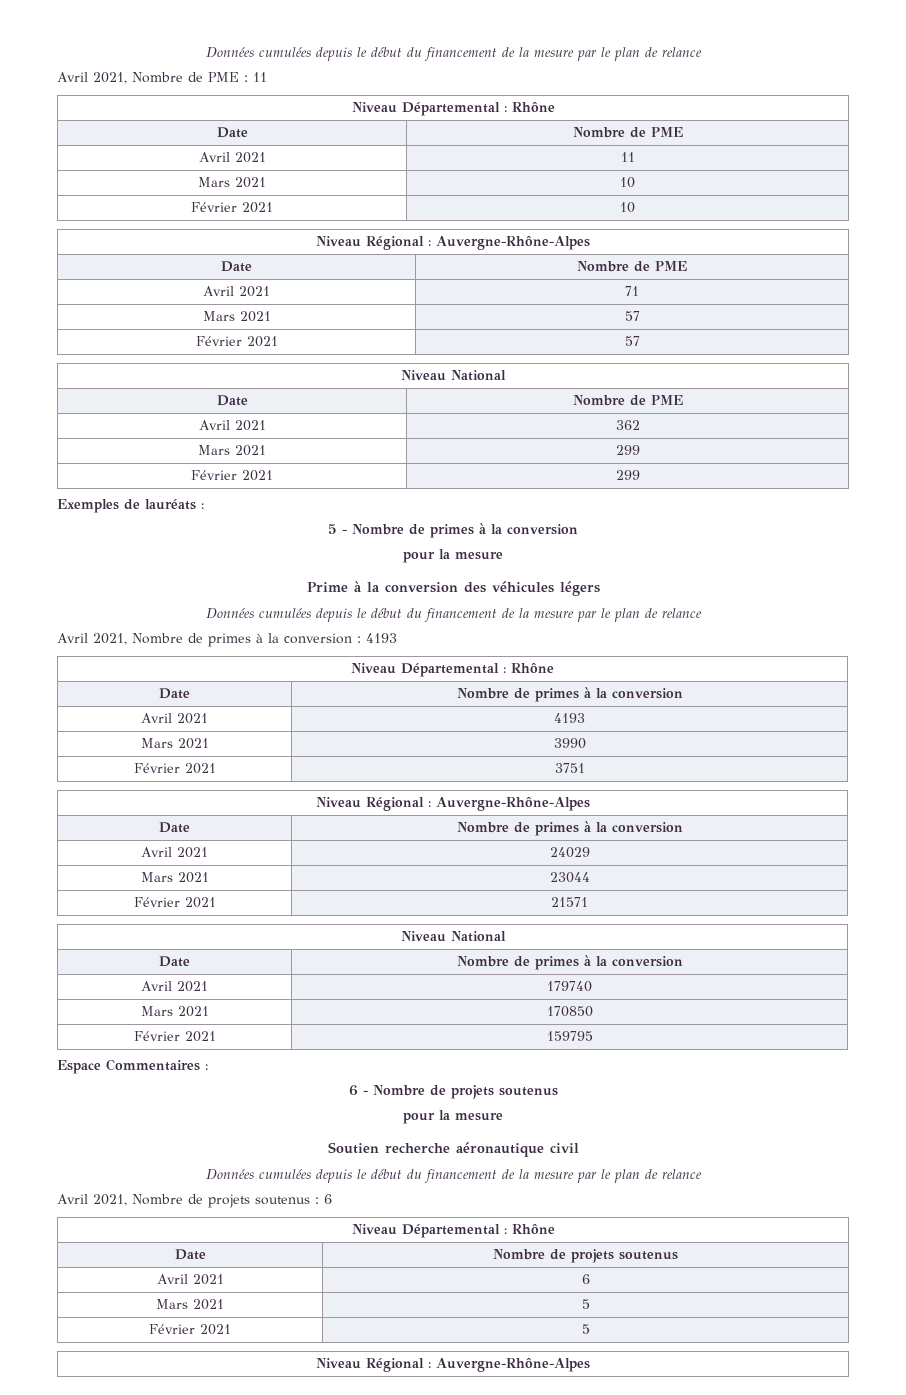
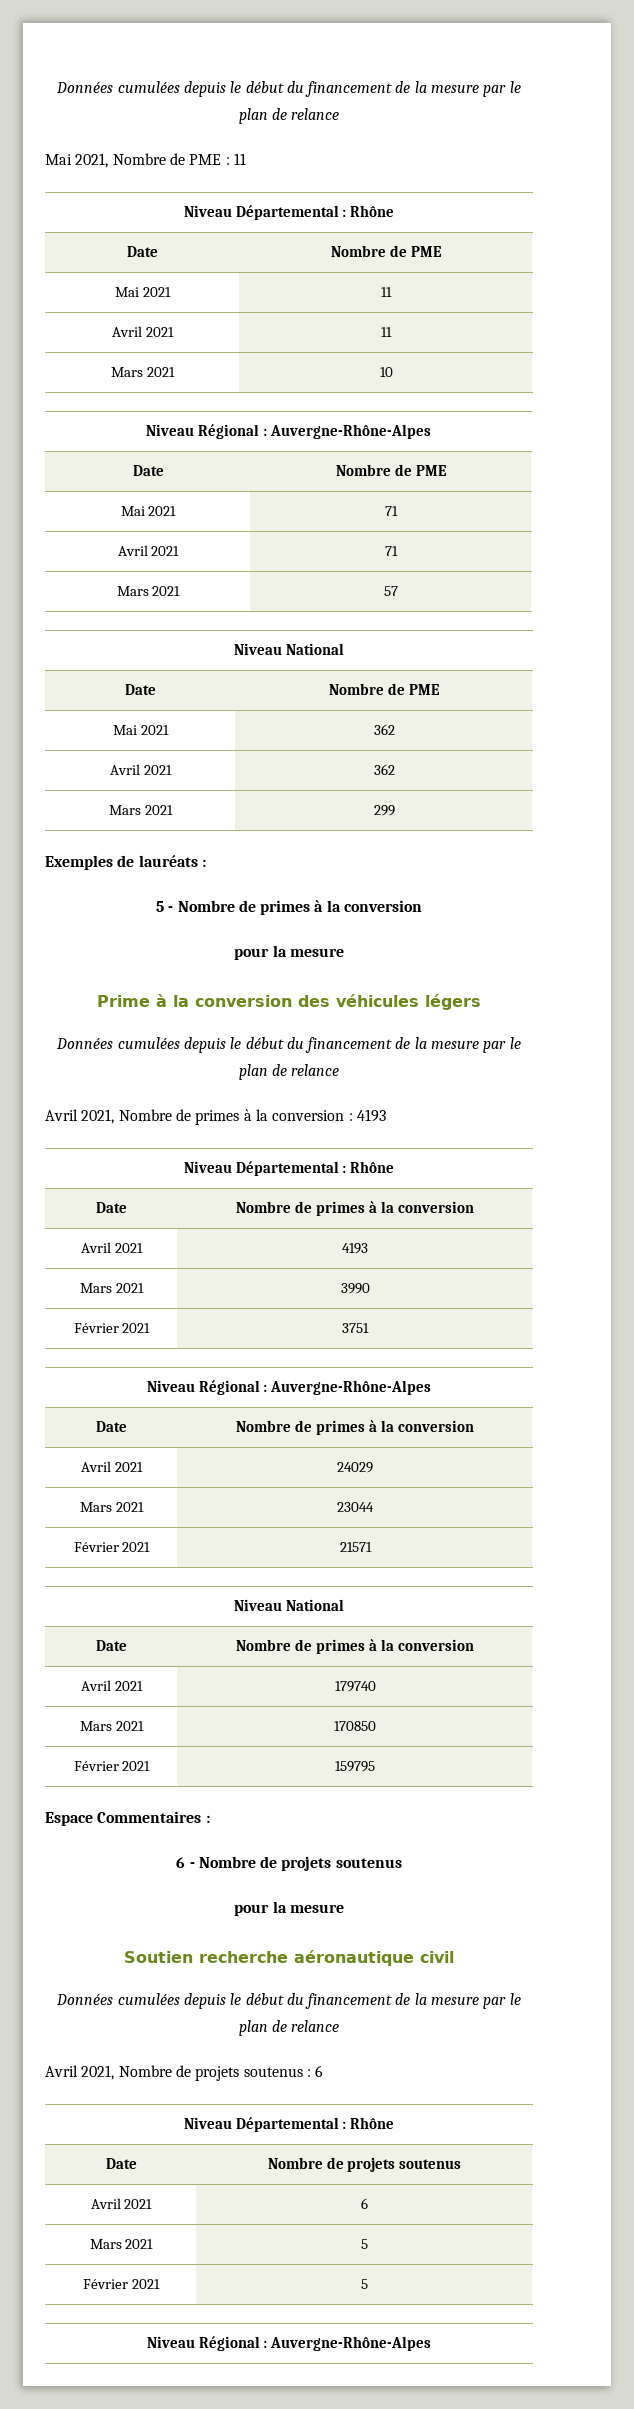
[57,72,88,82] Avril -> [45,154,72,165] Mai
(683, 132) none -> [115,287,171,297] [381,287,392,297] // Mai 2021 | 11
[191,202,273,213] [620,202,635,213] // Février 2021 | 10 -> (393, 372) none
(687, 266) none -> [120,506,177,516] [385,506,398,516] // Mai 2021 | 71
[195,336,278,347] [624,336,640,346] // Février 2021 | 57 -> (398, 591) none
(683, 400) none -> [113,725,169,735] [373,724,395,735] // Mai 2021 | 362
[191,470,273,481] [615,470,640,480] // Février 2021 | 299 -> (395, 810) none

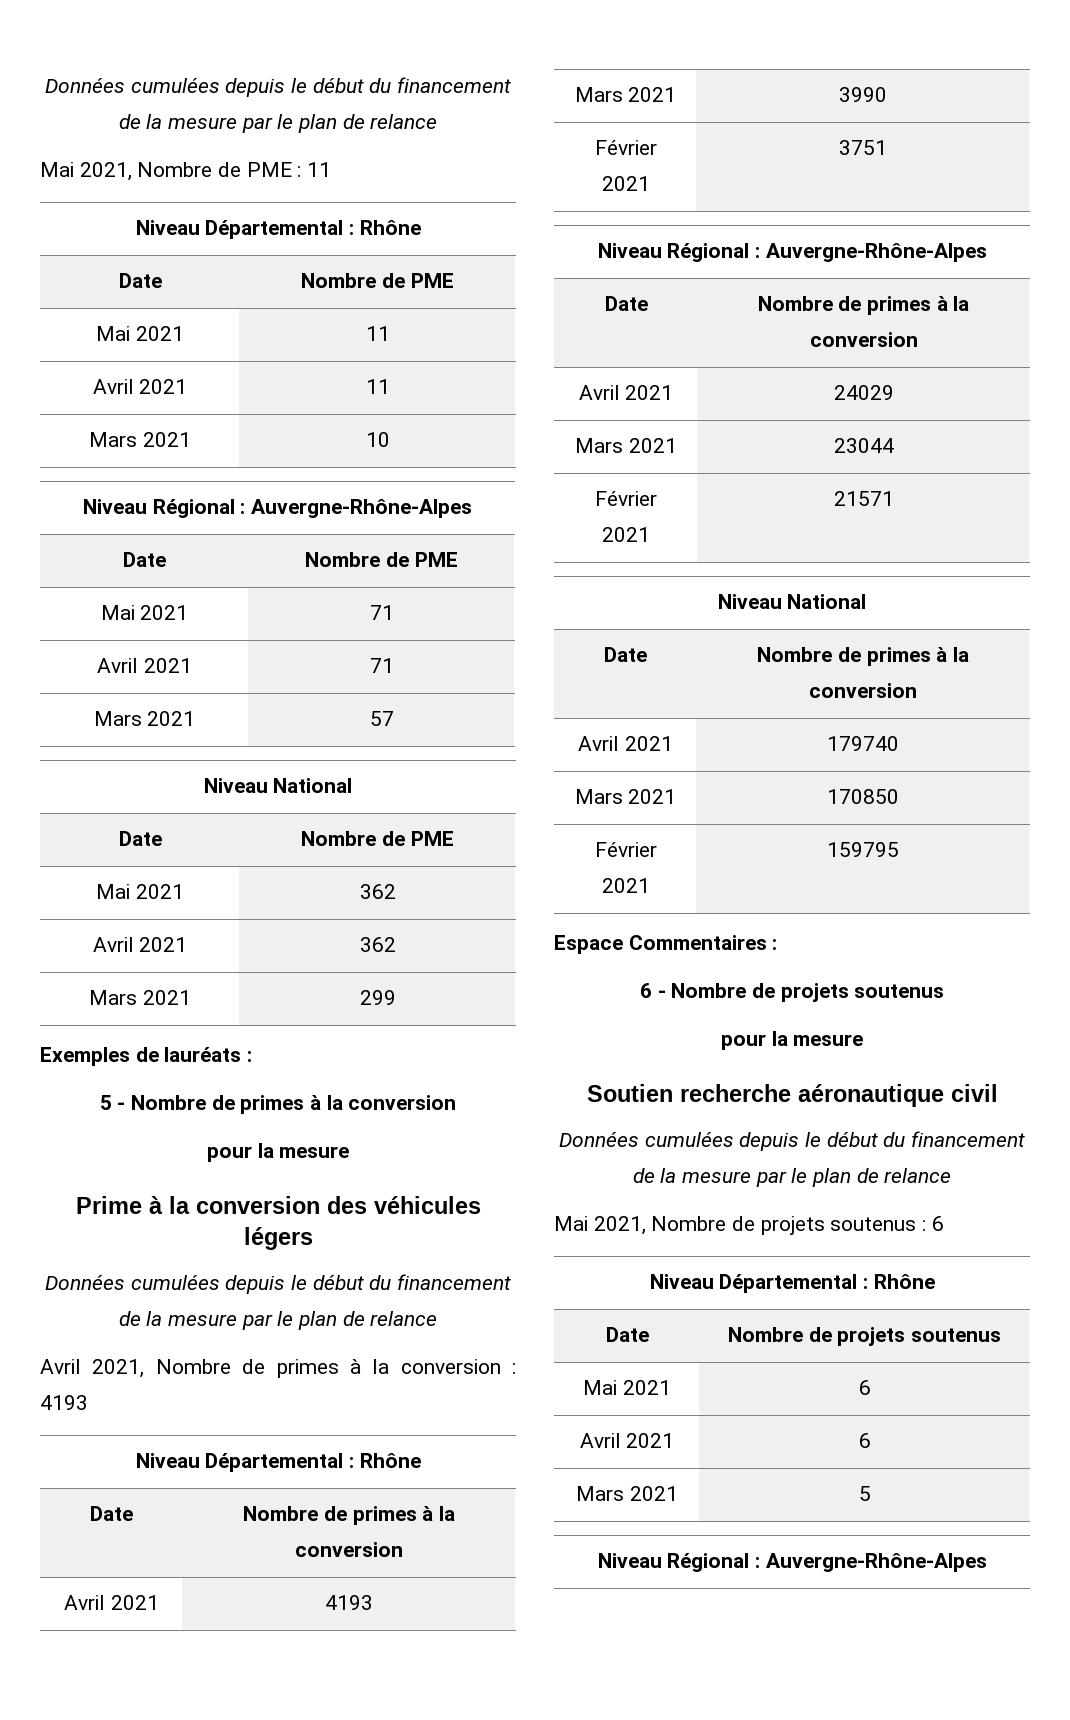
[45,2065,78,2077] Avril -> [554,1216,588,1231] Mai
(462, 2164) none -> [583,1380,671,1395] [858,1380,871,1395] // Mai 2021 | 6
[83,2279,160,2289] [361,2279,368,2289] // Février 2021 | 5 -> (871, 1493) none

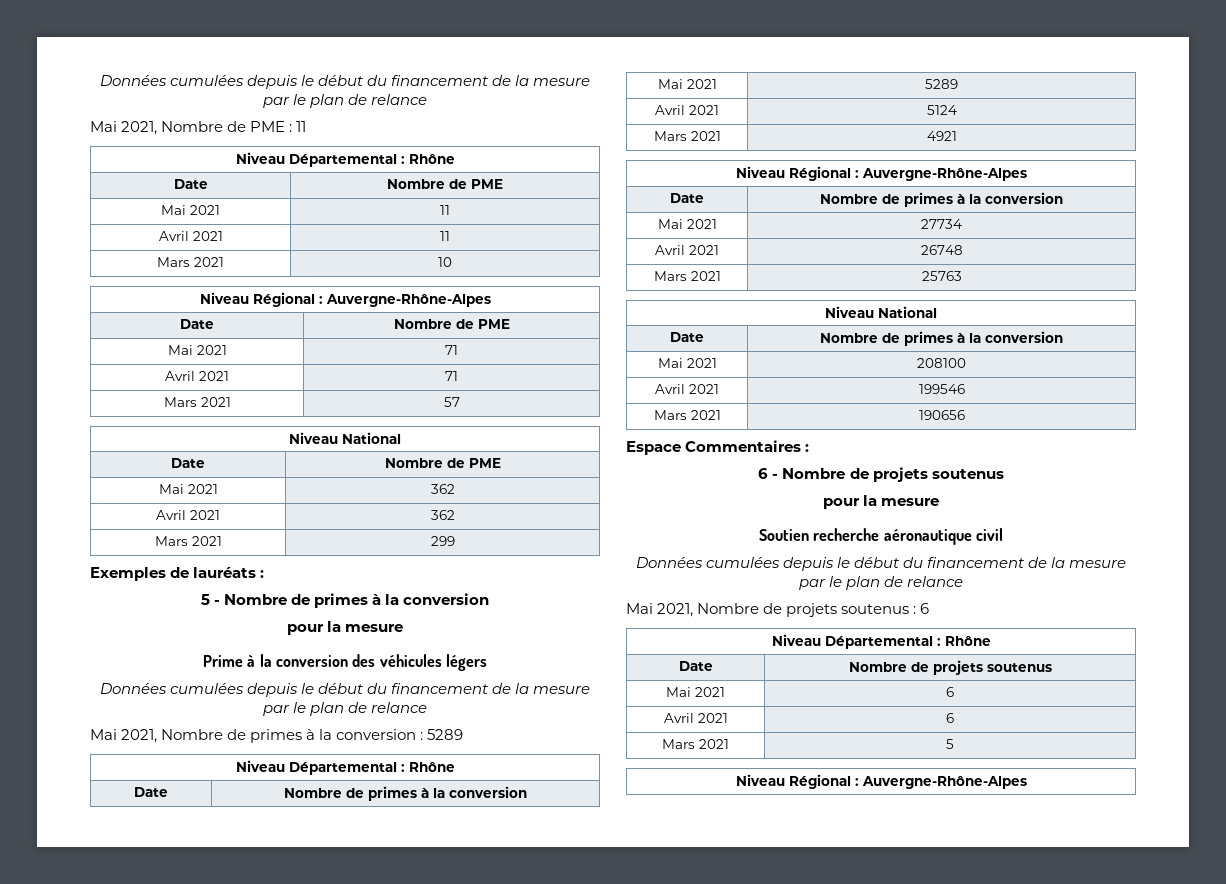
[40,1359,81,1374] Avril -> [90,729,117,740] Mai
[40,1395,88,1410] 4193 -> [427,729,464,740] 5289
[64,1595,159,1610] [325,1595,374,1610] [574,87,677,102] [839,87,887,102] [594,140,657,155] [601,176,650,191] [839,140,887,155] // Avril 2021 | 4193 // Mars 2021 | 3990 // Février 2021 | 3751 -> [657,79,717,89] [925,79,958,89] [655,105,719,115] [926,105,957,115] [653,131,721,141] [926,131,957,141] // Mai 2021 | 5289 // Avril 2021 | 5124 // Mars 2021 | 4921
[578,385,674,400] [833,385,894,400] [575,438,677,453] [833,438,894,453] [595,491,657,506] [602,527,650,542] [833,491,894,506] // Avril 2021 | 24029 // Mars 2021 | 23044 // Février 2021 | 21571 -> [657,219,717,229] [921,219,962,229] [655,245,719,255] [920,245,963,255] [653,271,721,281] [921,271,962,281] // Mai 2021 | 27734 // Avril 2021 | 26748 // Mars 2021 | 25763
[578,736,673,751] [827,736,899,751] [574,789,677,804] [827,789,899,804] [594,842,657,857] [601,878,650,893] [827,842,899,857] // Avril 2021 | 179740 // Mars 2021 | 170850 // Février 2021 | 159795 -> [657,358,717,368] [917,358,966,368] [655,384,719,394] [918,384,965,394] [653,410,721,420] [918,410,965,420] // Mai 2021 | 208100 // Avril 2021 | 199546 // Mars 2021 | 190656

